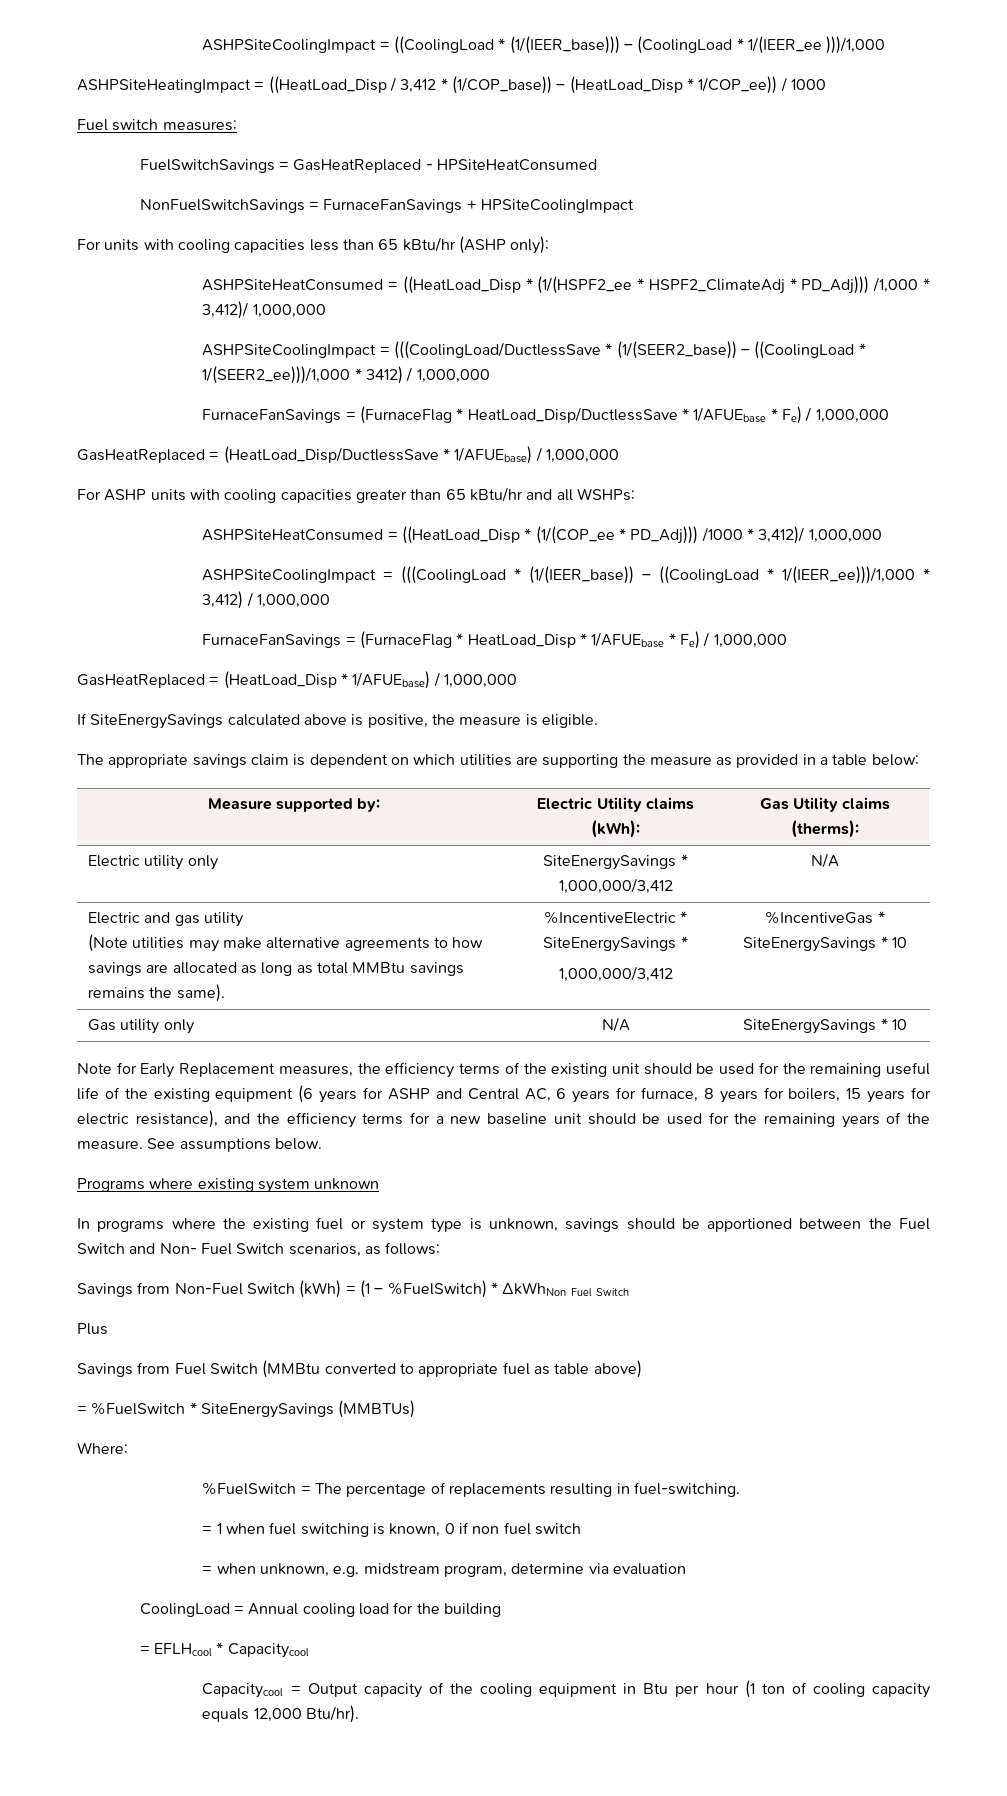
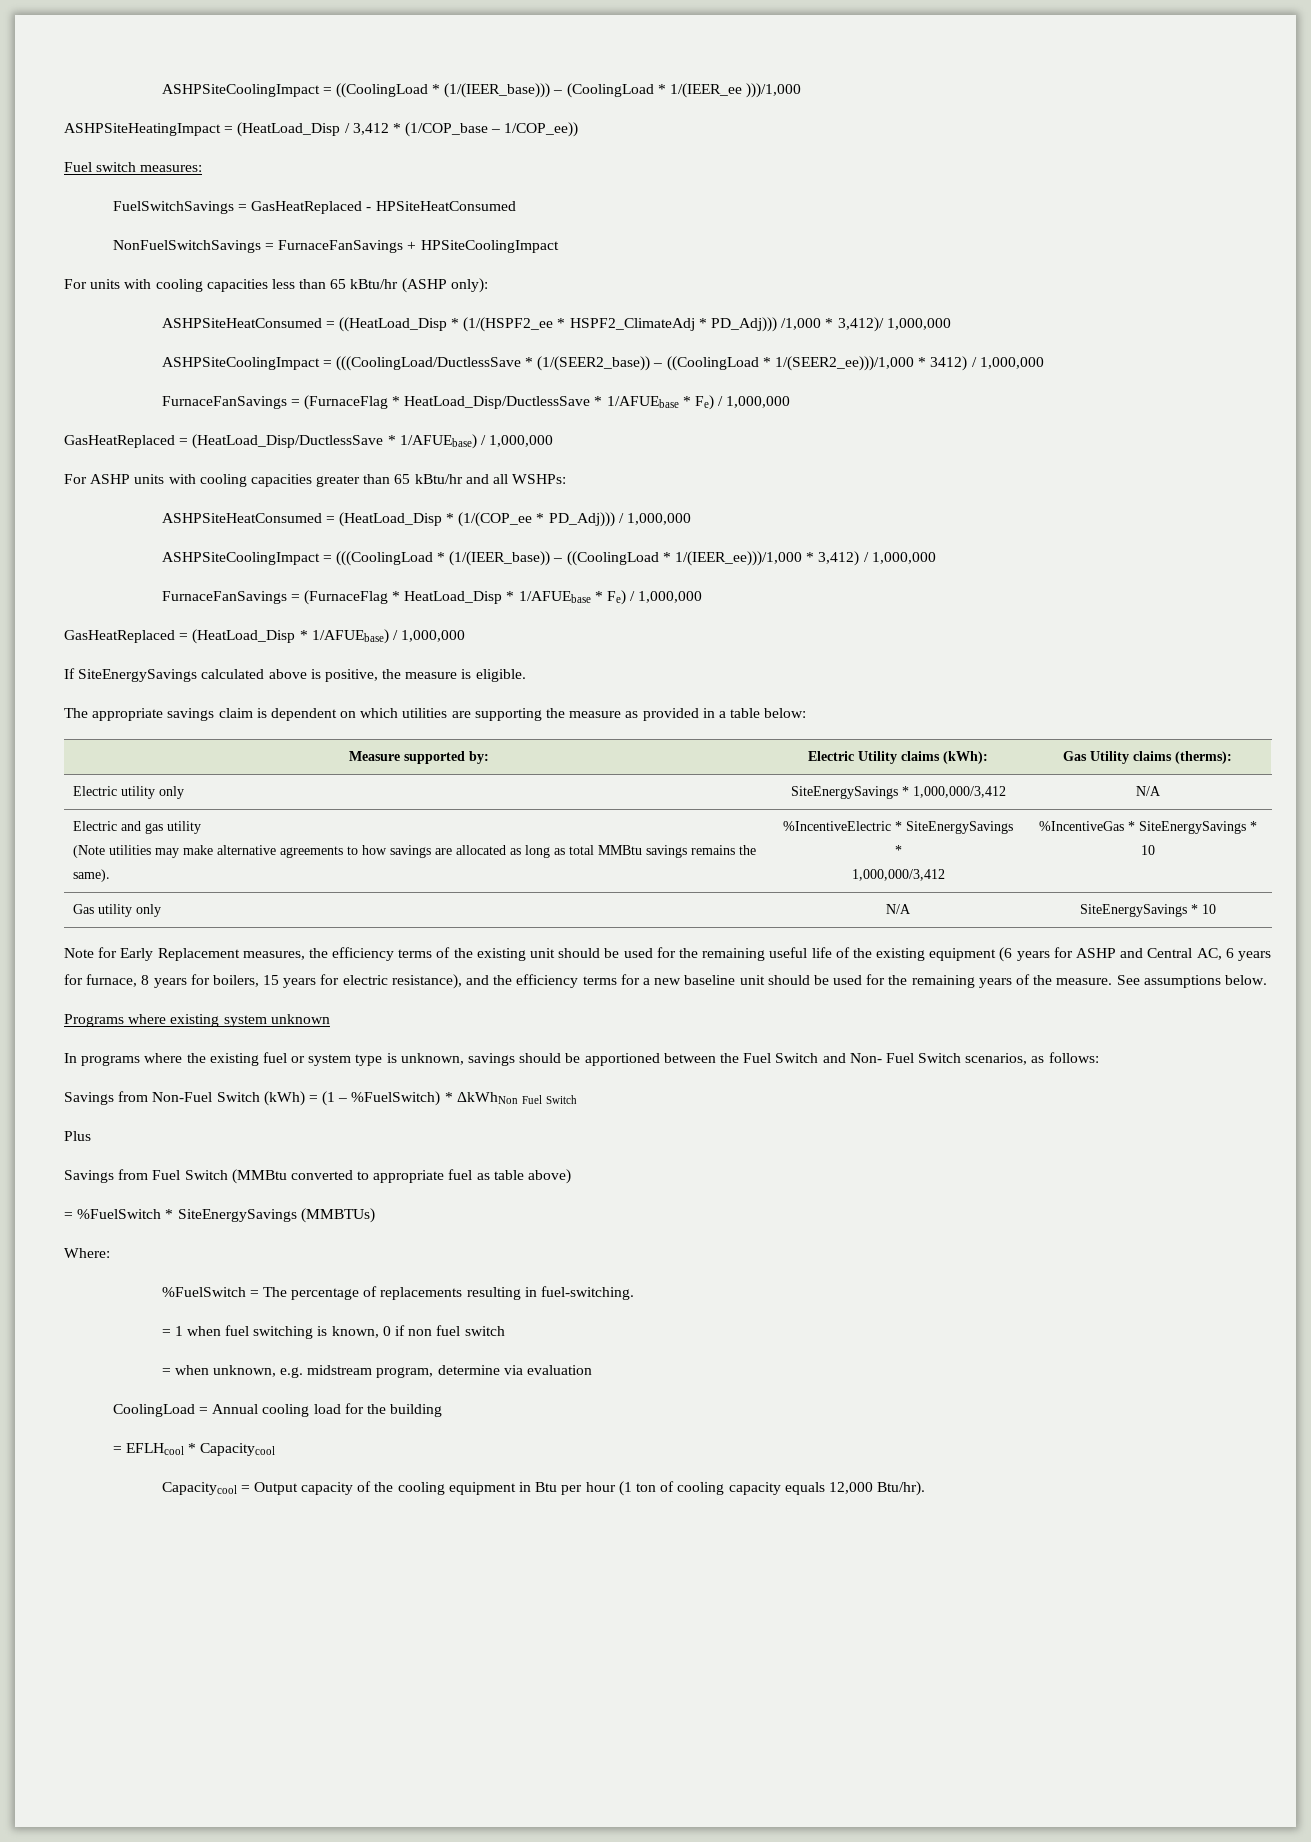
[268,76,387,94] ((HeatLoad_Disp -> [237,122,341,137] (HeatLoad_Disp
[451,76,694,94] (1/COP_base)) – (HeatLoad_Disp * -> [405,122,501,137] (1/COP_base –
[780,77,826,92] / 1000 -> (579, 129) none
[402,526,521,544] ((HeatLoad_Disp -> [338,512,442,527] (HeatLoad_Disp
[701,526,805,544] /1000 * 3,412)/ -> [618,513,624,523] /

